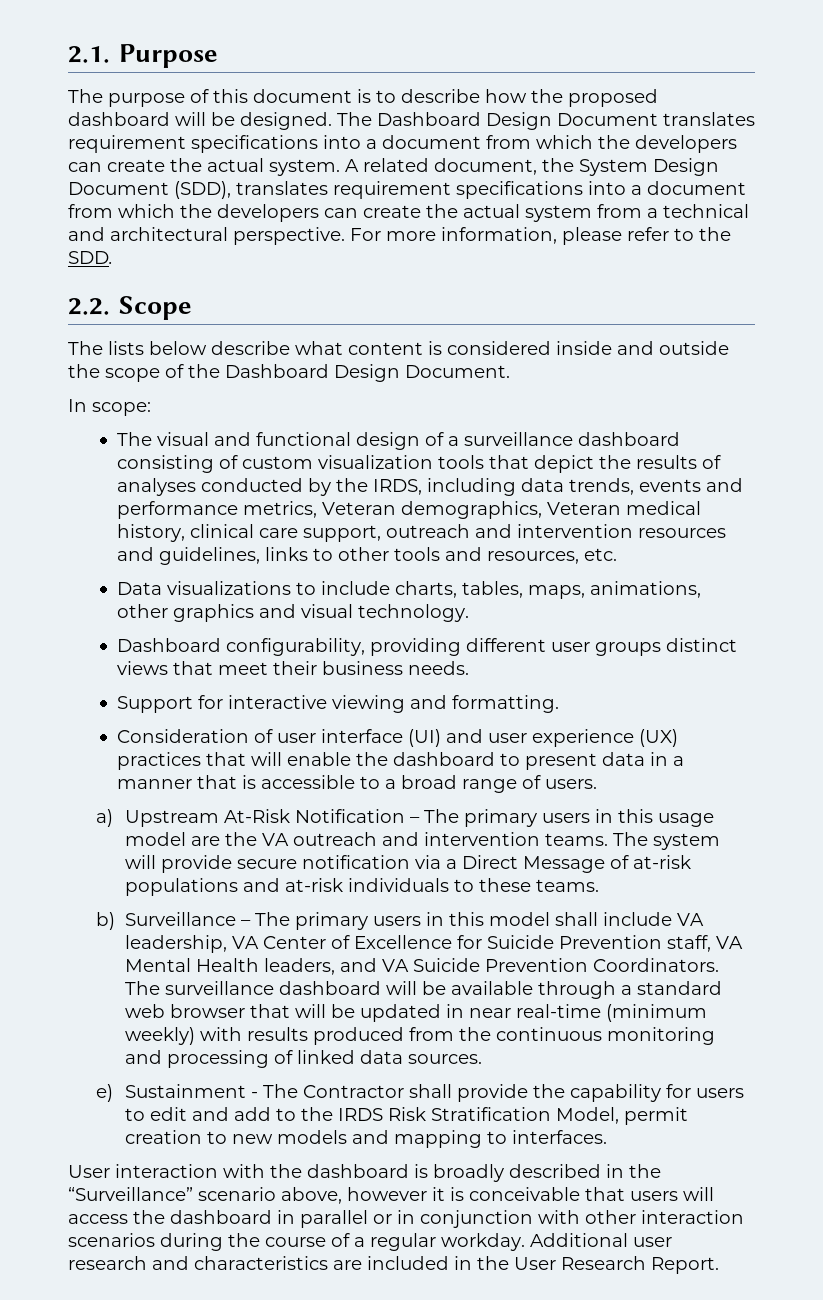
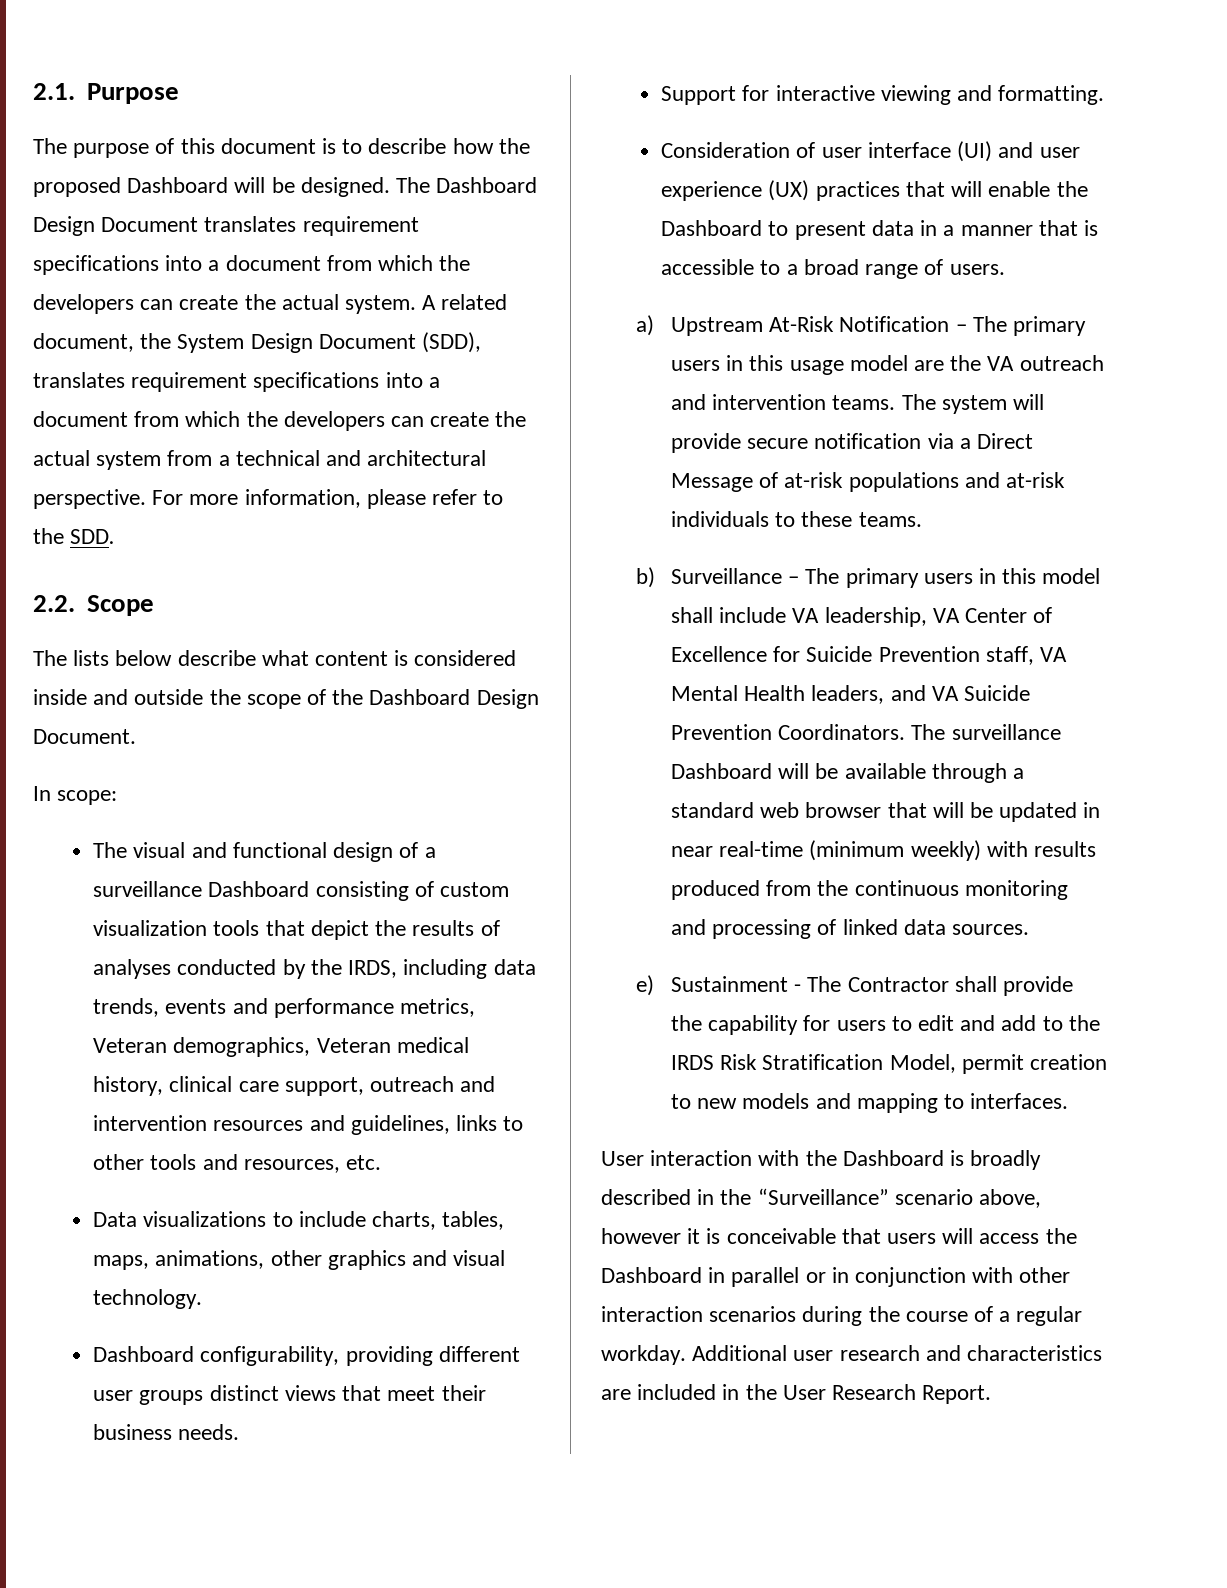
[68,112,170,126] dashboard -> [127,177,229,193] Dashboard
[577,432,680,446] dashboard -> [208,881,310,897] Dashboard
[392,752,495,766] dashboard -> [661,220,763,236] Dashboard
[278,981,381,995] dashboard -> [670,763,772,779] Dashboard
[307,1164,409,1178] dashboard -> [842,1150,944,1166] Dashboard
[170,1210,272,1224] dashboard -> [601,1267,702,1283] Dashboard

